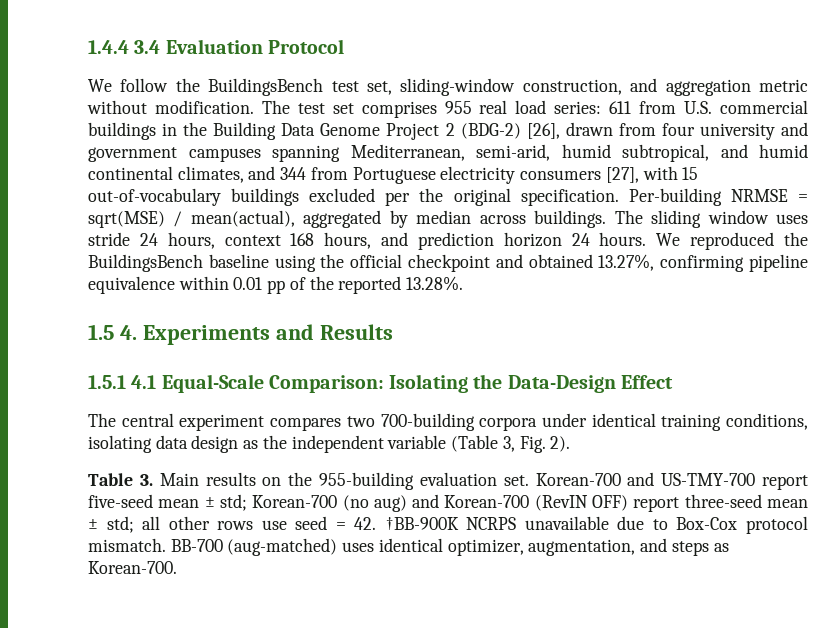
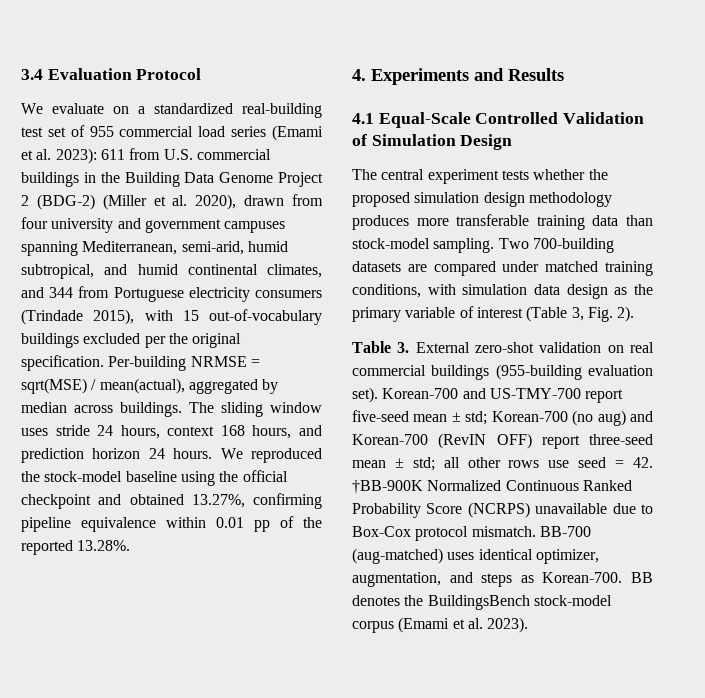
[88,40,129,54] 1.4.4 -> (21, 74) none
[120,78,808,96] [87,100,602,118] follow the BuildingsBench test set, sliding-window construction, and aggregation metric without modification. The test set comprises 955 real load series: -> [52,103,322,118] [21,125,323,141] [21,148,97,164] evaluate on a standardized real-building test set of 955 commercial load series (Emami et al. 2023):
[526,123,560,139] [26], -> [102,194,237,210] (Miller et al. 2020),
[605,167,639,183] [27], -> [21,309,135,325] (Trindade 2015),
[88,254,203,272] BuildingsBench -> [44,471,123,482] stock-model
[88,324,114,340] 1.5 -> (131, 545) none
[88,375,126,389] 1.5.1 -> (564, 74) none
[268,374,673,393] [88,413,808,431] [88,435,447,453] Comparison: Isolating the Data-Design Effect // The central experiment compares two 700-building corpora under identical training conditions, isolating data design as the independent variable -> [475,112,645,124] [352,134,513,150] [352,169,608,184] [352,192,612,207] [352,214,653,230] [352,238,614,253] [352,261,653,276] [352,284,653,299] [352,306,523,322] Controlled Validation of Simulation Design // The central experiment tests whether the proposed simulation design methodology produces more transferable training data than stock-model sampling. Two 700-building datasets are compared under matched training conditions, with simulation data design as the primary variable of interest
[159,472,529,490] Main results on the 955-building evaluation set. -> [415,342,654,353] [352,364,653,380] [352,387,378,403] External zero-shot validation on real commercial buildings (955-building evaluation set).
[466,517,517,530] NCRPS -> [427,480,632,491] [352,502,530,518] Normalized Continuous Ranked Probability Score (NCRPS)
(177, 567) none -> [631,572,653,583] [352,595,612,610] [352,617,529,633] BB denotes the BuildingsBench stock-model corpus (Emami et al. 2023).

